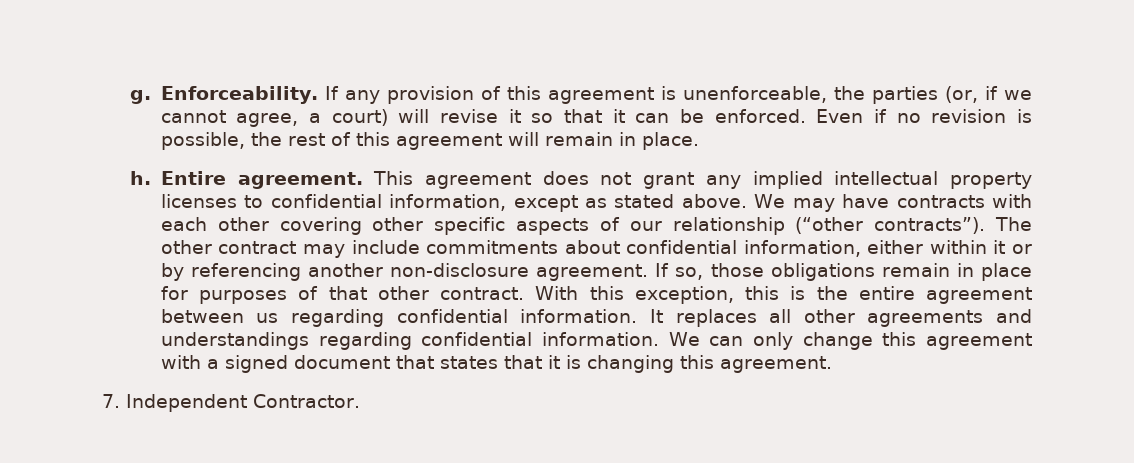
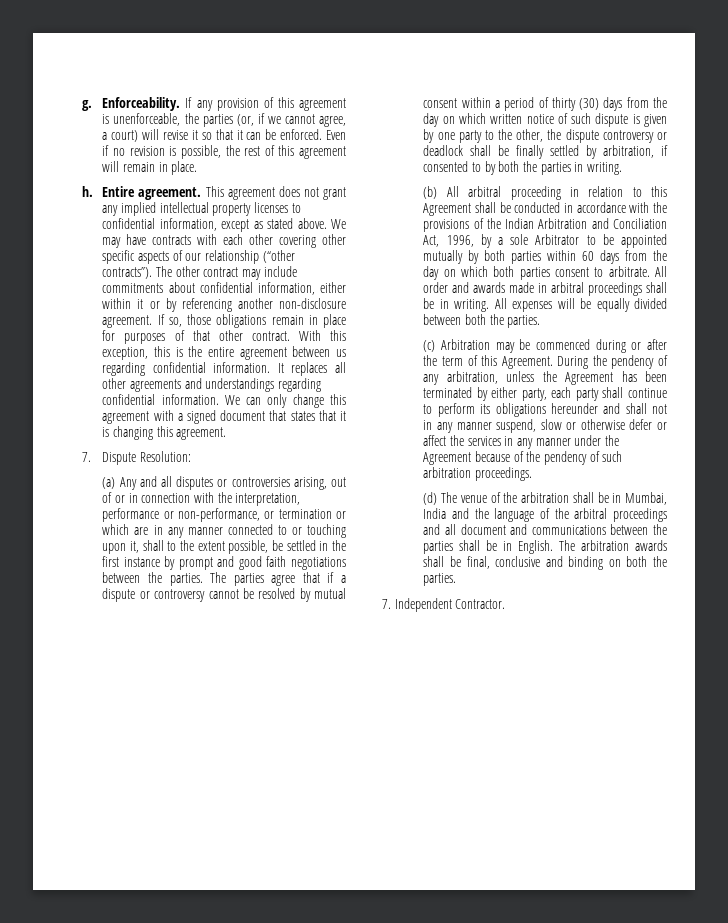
(832, 364) none -> [81,451,192,465] [102,476,347,490] [102,492,301,506] [102,508,346,522] [102,524,347,538] [102,540,346,554] [102,556,346,570] [102,572,346,586] [102,588,346,602] [423,97,667,111] [423,113,667,127] [423,129,667,143] [423,145,668,159] [423,161,622,175] [423,186,667,200] [423,202,667,216] [423,218,667,232] [423,234,667,248] [423,250,667,264] [423,266,667,280] [423,282,667,296] [423,298,667,312] [423,314,541,328] [423,339,667,353] [423,355,668,369] [423,371,667,385] [423,387,667,401] [423,403,667,417] [423,419,667,433] [423,435,619,449] [423,451,623,465] [423,467,533,481] [423,492,667,505] [423,508,667,522] [423,524,667,535] [423,540,667,554] [423,556,667,570] [423,573,457,586] // 7. Dispute Resolution: // (a) Any and all disputes or controversies arising, out of or in connection with the interpretation, performance or non-performance, or termination or which are in any manner connected to or touching upon it, shall to the extent possible, be settled in the first instance by prompt and good faith negotiations between the parties. The parties agree that if a dispute or controversy cannot be resolved by mutual consent within a period of thirty (30) days from the day on which written notice of such dispute is given by one party to the other, the dispute controversy or deadlock shall be finally settled by arbitration, if consented to by both the parties in writing. // (b) All arbitral proceeding in relation to this Agreement shall be conducted in accordance with the provisions of the Indian Arbitration and Conciliation Act, 1996, by a sole Arbitrator to be appointed mutually by both parties within 60 days from the day on which both parties consent to arbitrate. All order and awards made in arbitral proceedings shall be in writing. All expenses will be equally divided between both the parties. // (c) Arbitration may be commenced during or after the term of this Agreement. During the pendency of any arbitration, unless the Agreement has been terminated by either party, each party shall continue to perform its obligations hereunder and shall not in any manner suspend, slow or otherwise defer or affect the services in any manner under the Agreement because of the pendency of such arbitration proceedings. // (d) The venue of the arbitration shall be in Mumbai, India and the language of the arbitral proceedings and all document and communications between the parties shall be in English. The arbitration awards shall be final, conclusive and binding on both the parties.

